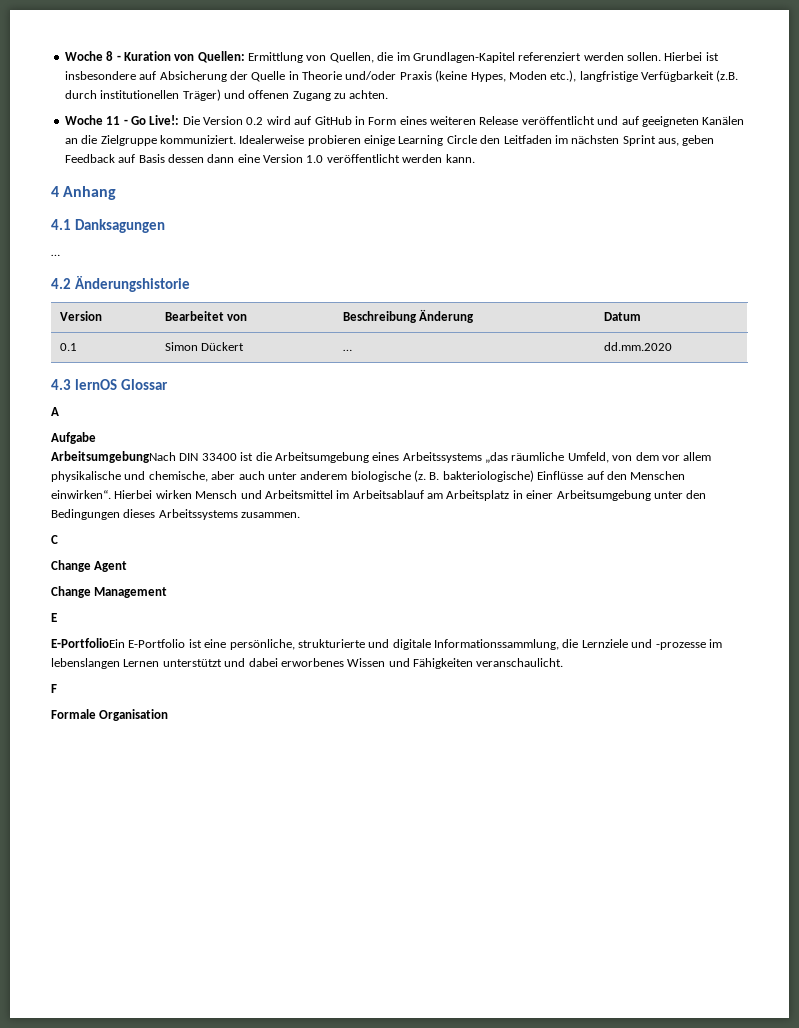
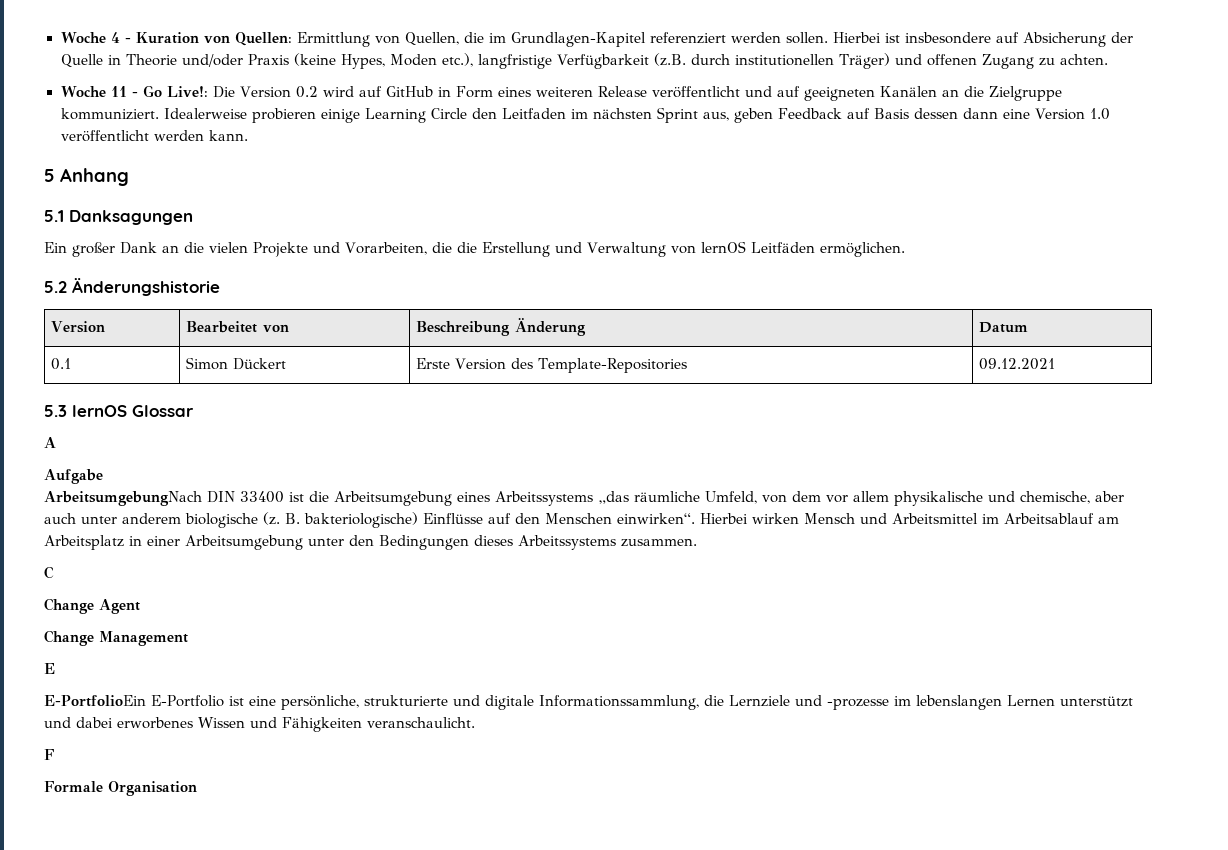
[64,51,114,61] Woche 8 -> [60,32,121,43] Woche 4
[51,186,59,197] 4 -> [44,169,55,182] 5
[51,219,71,230] 4.1 -> [44,210,64,222] 5.1
[51,254,60,256] [51,278,71,289] … // 4.2 -> [44,241,905,257] [44,281,67,293] Ein großer Dank an die vielen Projekte und Vorarbeiten, die die Erstellung und Verwaltung von lernOS Leitfäden ermöglichen. // 5.2
[342,349,352,351] [603,342,672,351] [51,379,71,390] … | dd.mm.2020 // 4.3 -> [415,358,687,373] [978,358,1055,370] [44,405,67,417] Erste Version des Template-Repositories | 09.12.2021 // 5.3

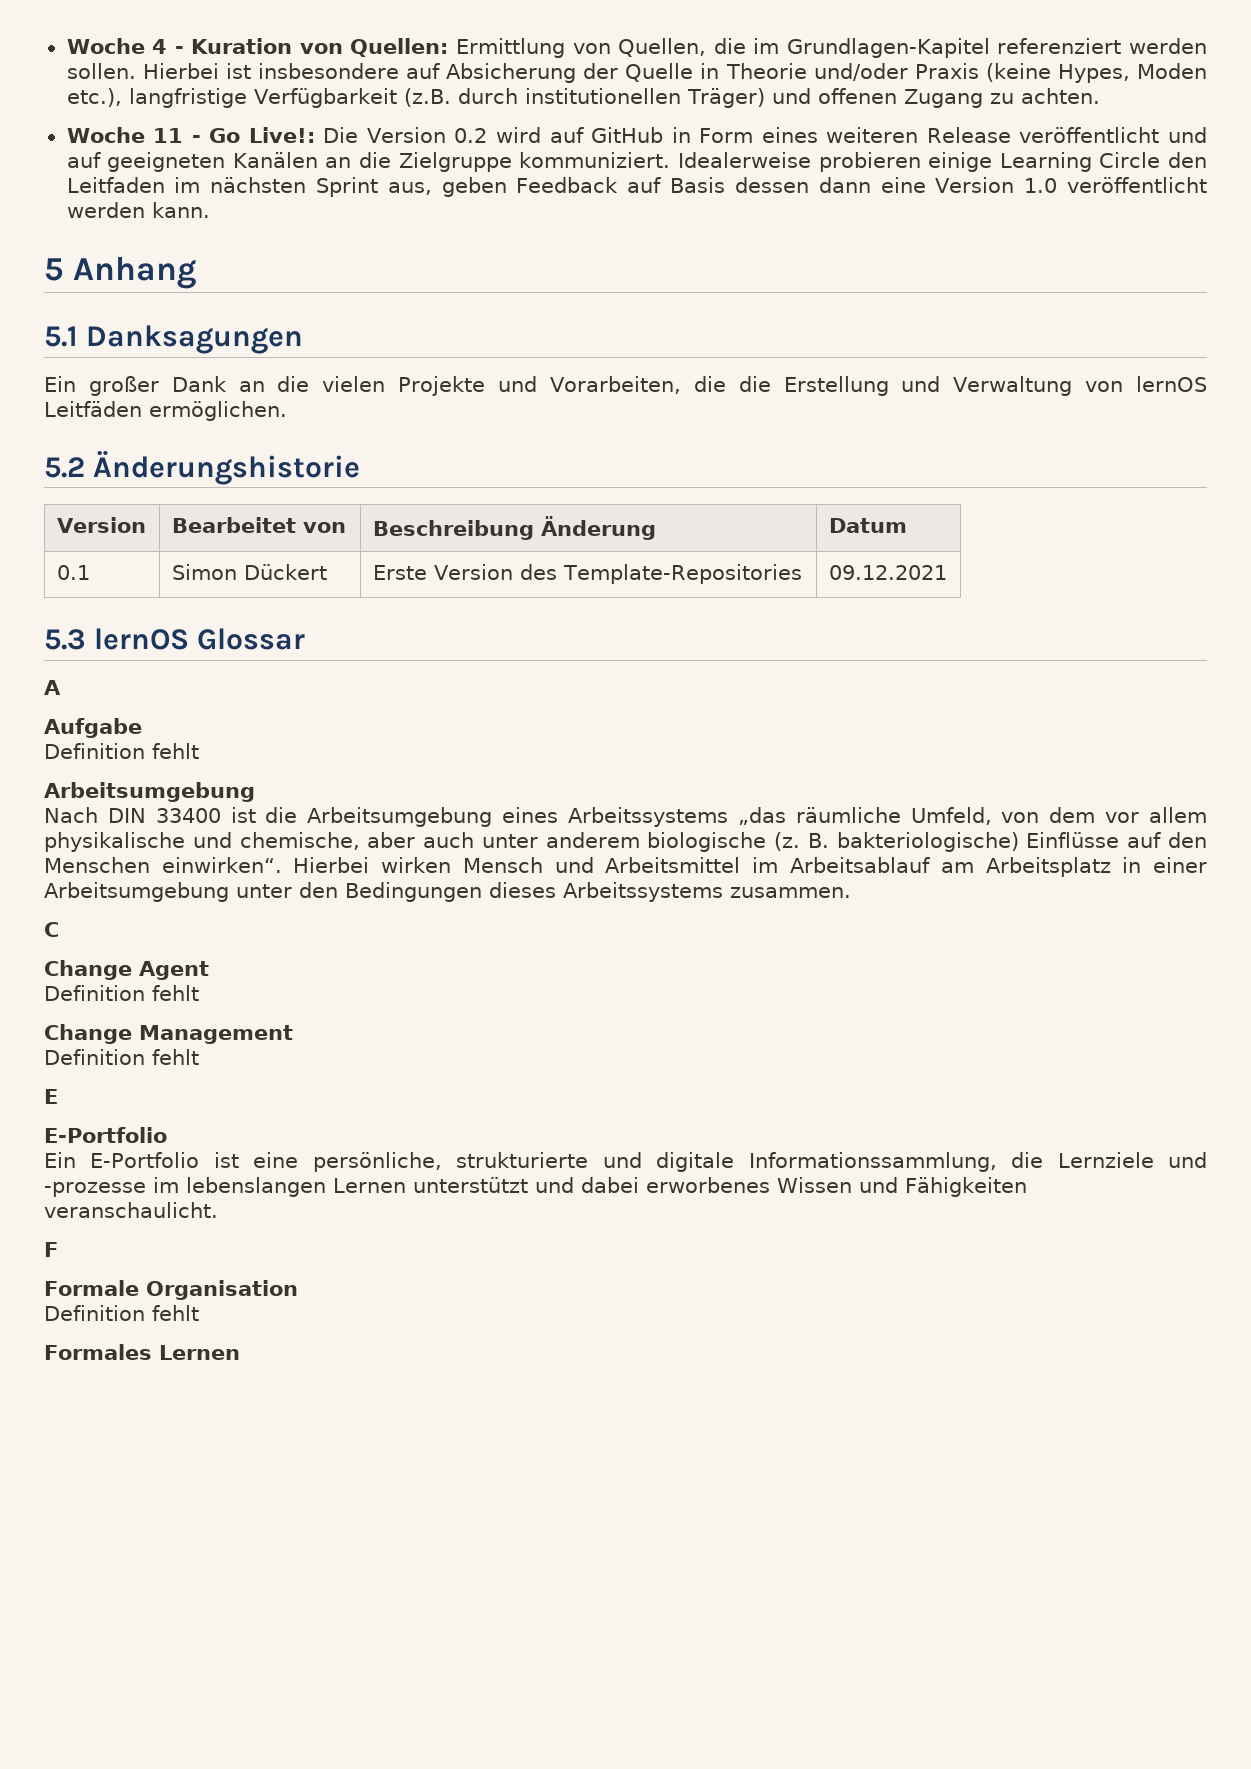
[44,491,202,506] ArbeitsumgebungNach -> [44,743,199,759] [44,782,255,802] [44,807,98,823] Definition fehlt // Arbeitsumgebung // Nach
(140, 606) none -> [44,985,199,1001] // Definition fehlt
(188, 638) none -> [44,1049,199,1065] // Definition fehlt
[44,695,146,707] E-PortfolioEin -> [44,1127,167,1143] [44,1152,76,1168] E-Portfolio // Ein
(197, 788) none -> [44,1305,199,1321] [44,1344,240,1360] // Definition fehlt // Formales Lernen

